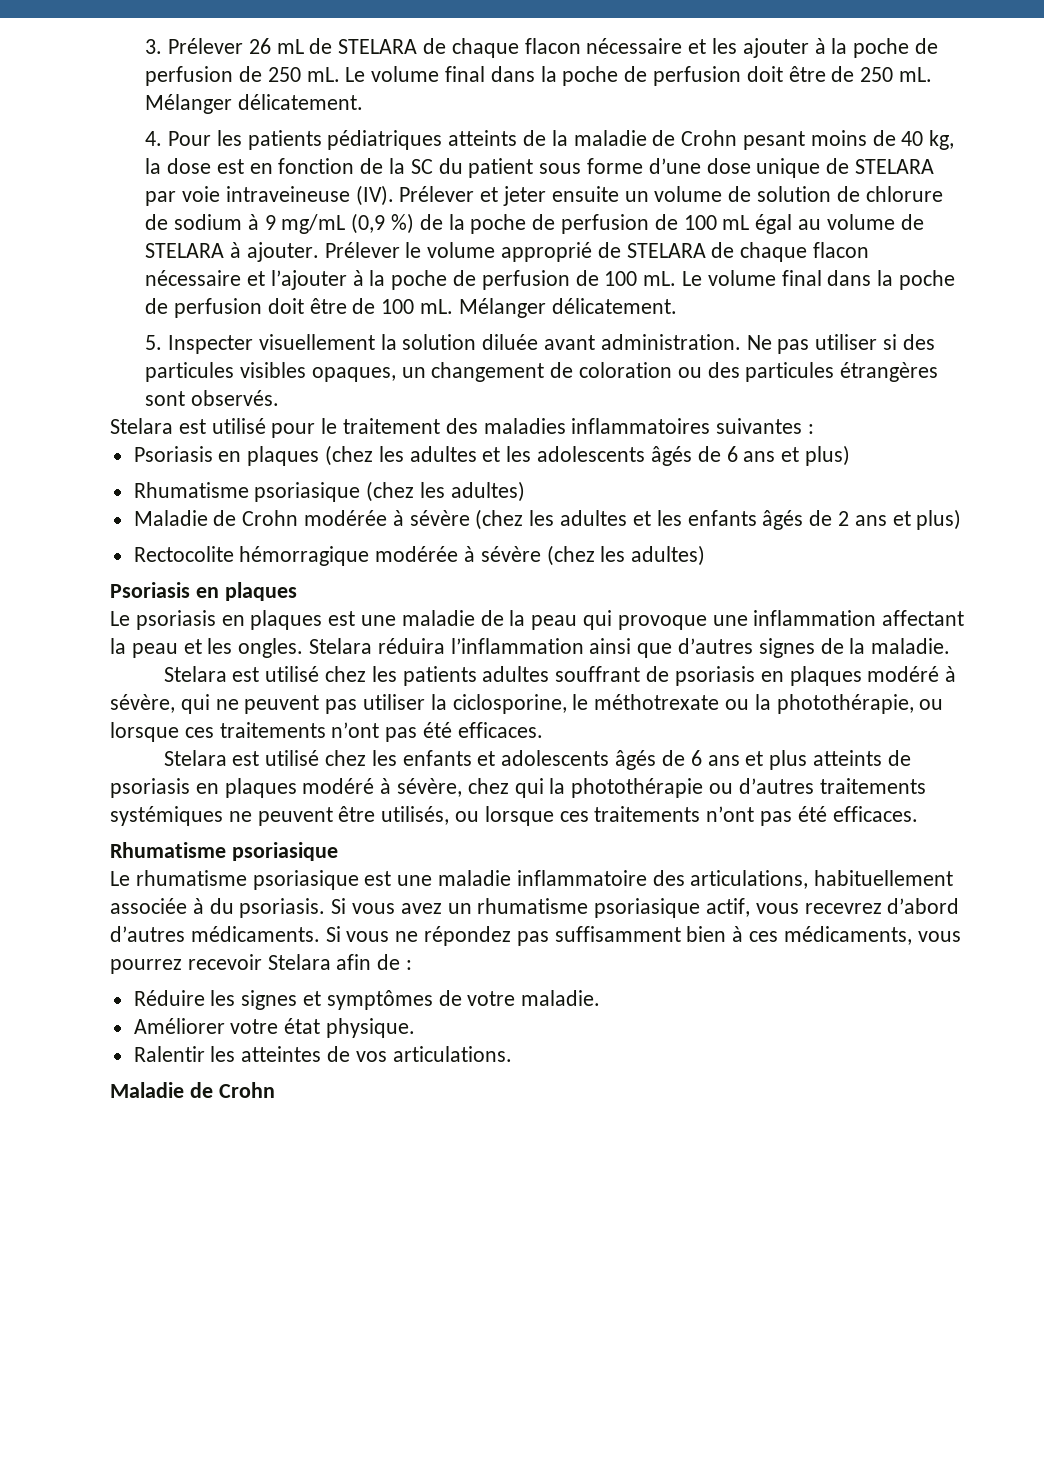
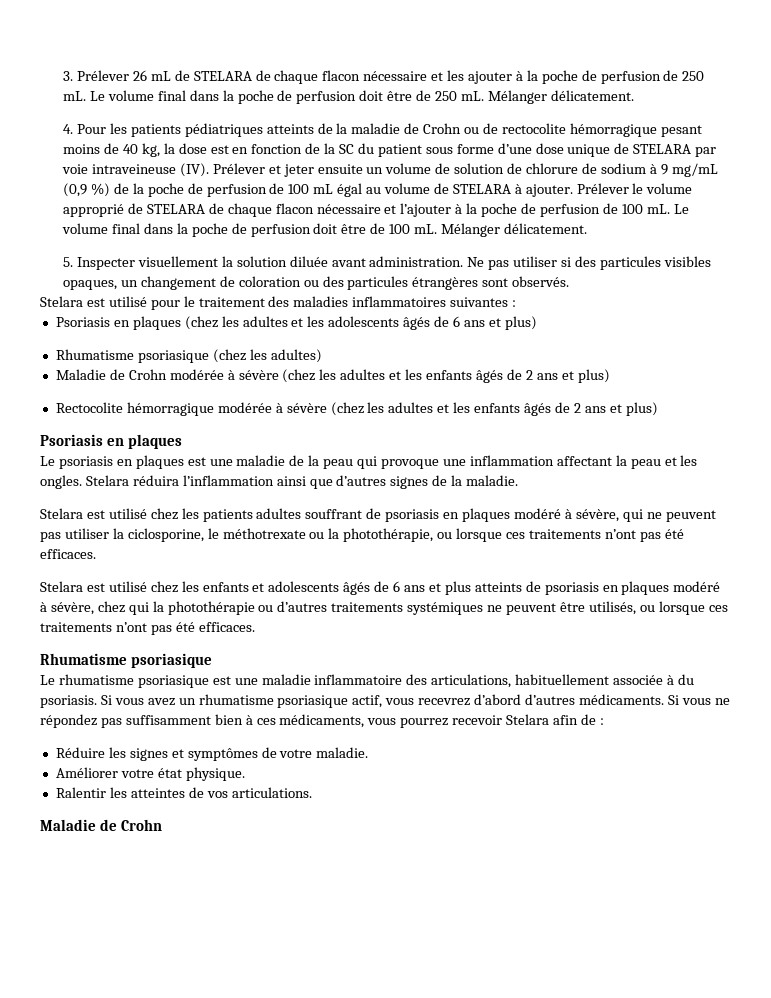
(738, 138) none -> [464,123,657,137] ou de rectocolite hémorragique
[631,545,706,566] adultes) -> [388,402,658,416] adultes et les enfants âgés de 2 ans et plus)

